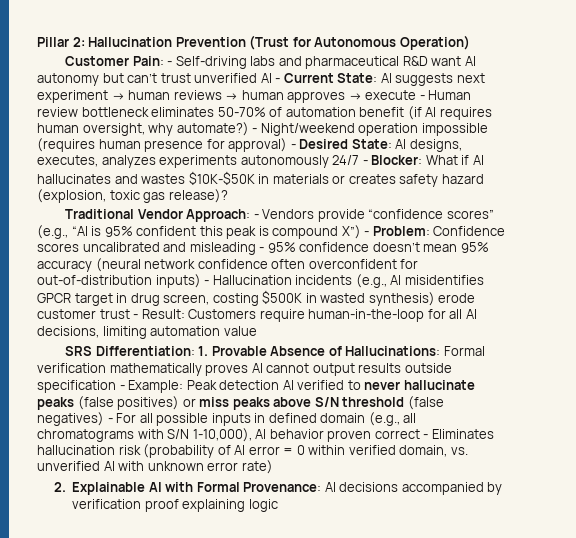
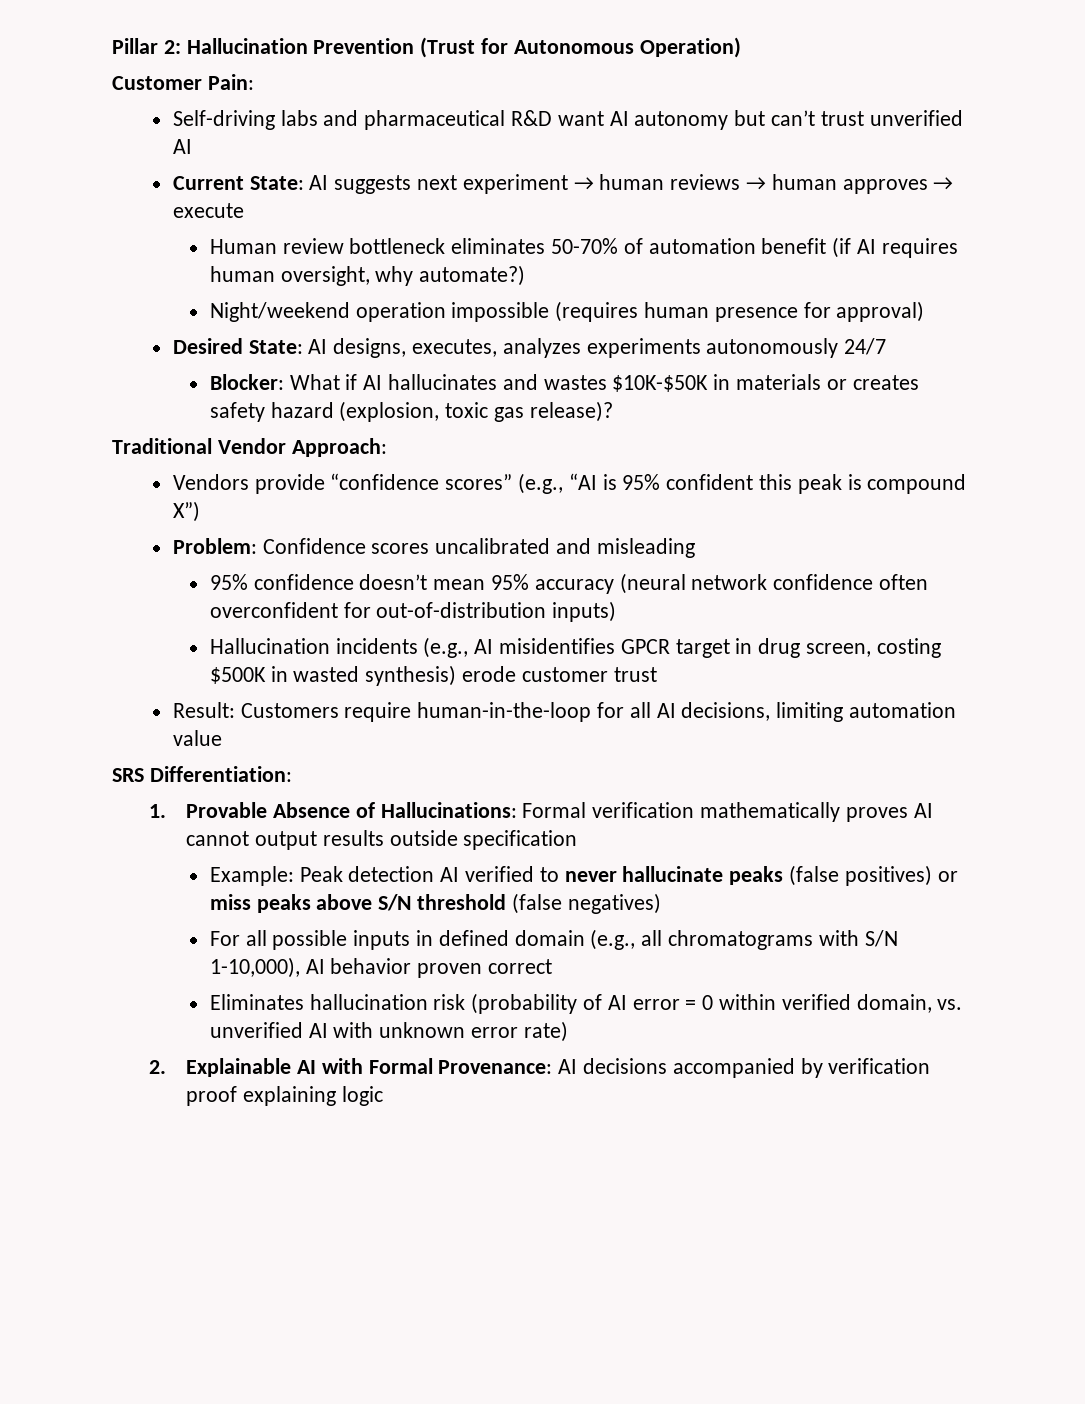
[167,61,173,66] - -> (254, 82) //
[275,78,281,83] - -> (192, 146) //
[419,95,425,100] - -> (244, 210) //
[252,128,258,133] - -> (526, 275) //
[290,144,296,149] - -> (925, 311) //
[362,160,368,165] - -> (887, 346) //
[253,214,259,219] - -> (387, 447) //
[364,231,370,236] - -> (200, 511) //
[259,247,265,252] - -> (695, 548) //
[204,280,210,285] - -> (617, 611) //
[133,314,139,319] - -> (657, 674) //
(195, 351) none -> (292, 774) //
[119,385,125,390] - -> (578, 840) //
[107,418,113,423] - -> (661, 903) //
[423,434,429,439] - -> (552, 966) //

